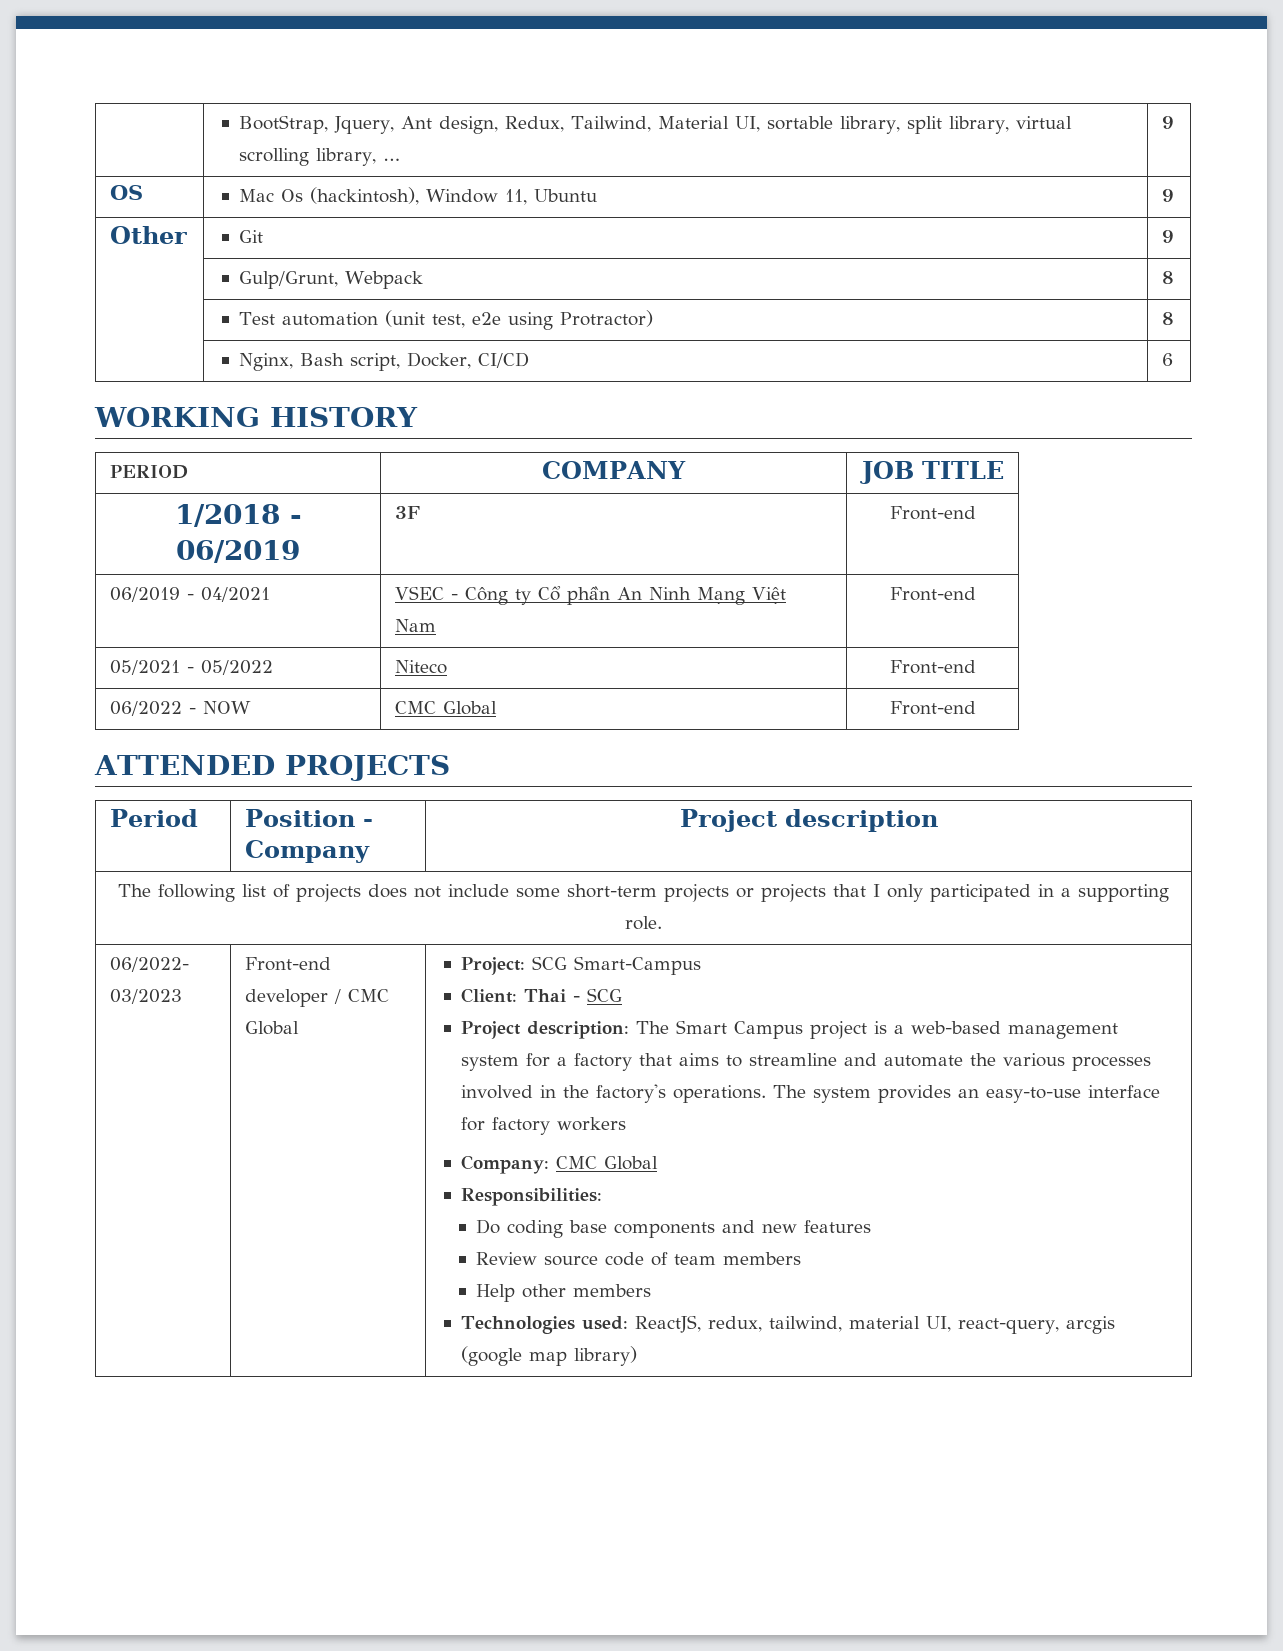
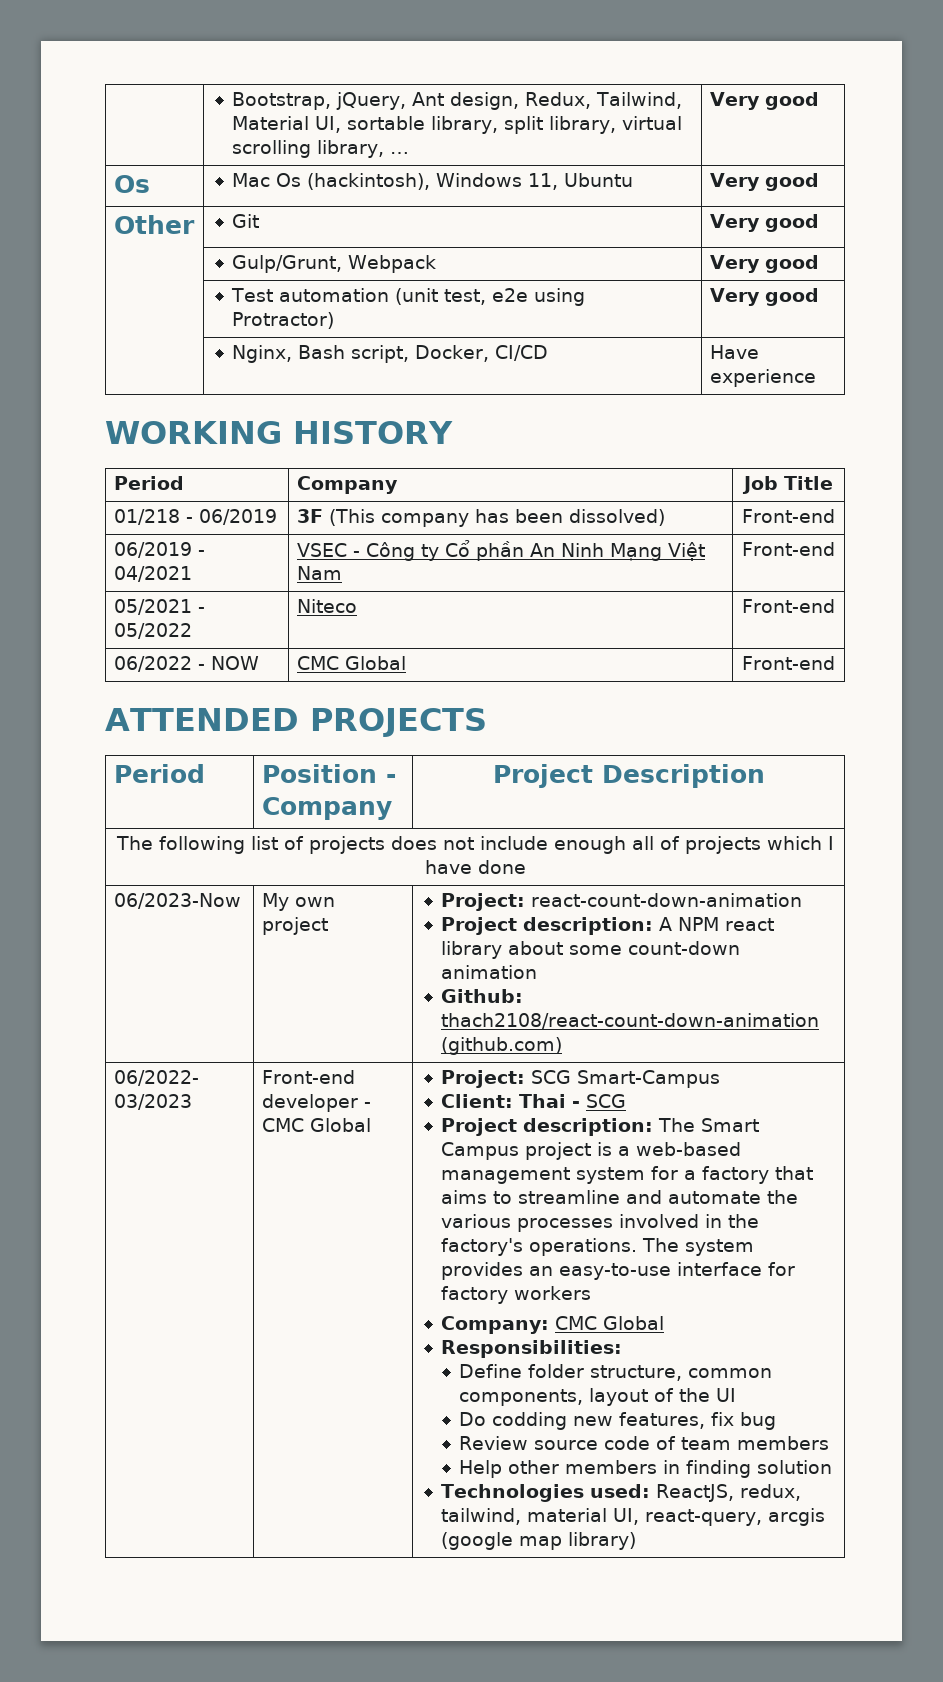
[238,115,394,134] | BootStrap, Jquery, -> [232,92,407,110] | Bootstrap, jQuery,
[1162,116,1175,129] [110,185,144,200] 9 // OS -> [709,92,819,110] [113,175,150,193] Very good // Os
[425,189,498,203] Window -> [436,173,523,187] Windows
[1162,189,1175,202] 9 -> [709,173,819,191] Very good
[1162,230,1175,243] 9 -> [709,214,819,232] Very good
[1162,271,1175,284] 8 -> [709,255,819,273] Very good
[1162,312,1175,325] 8 -> [709,288,819,306] Very good
[1162,353,1174,366] 6 -> [709,345,759,359] [709,369,816,387] Have experience
[110,465,189,479] [542,461,687,479] [859,461,1004,484] [174,504,302,527] [176,540,300,563] [395,506,421,519] PERIOD | COMPANY | JOB TITLE // 1/2018 - 06/2019 | 3F -> [113,476,184,490] [296,476,398,494] [742,476,833,494] [113,509,277,525] [296,509,665,527] Period | Company | Job Title // 01/218 - 06/2019 | 3F (This company has been dissolved)
[784,809,938,832] description -> [601,764,765,788] Description
[516,884,1169,902] [625,916,662,930] some short-term projects or projects that I only participated in a supporting role. -> [553,836,834,854] [424,860,526,874] [113,893,241,909] [261,893,335,911] [261,917,328,935] [441,893,803,911] [441,917,775,935] [441,941,741,959] [441,965,538,979] [441,989,524,1003] [441,1013,820,1029] [441,1037,563,1055] enough all of projects which I have done // 06/2023-Now | My own project | Project: react-count-down-animation // Project description: A NPM react library about some count-down animation // Github: thach2108/react-count-down-animation (github.com)
[334,989,342,1004] / -> [363,1102,371,1108] -
[476,1219,872,1238] Do coding base components and new features -> [459,1364,773,1381] [459,1388,737,1406] [459,1412,777,1430] Define folder structure, common components, layout of the UI // Do codding new features, fix bug
(652, 1290) none -> [663,1460,833,1478] in finding solution

